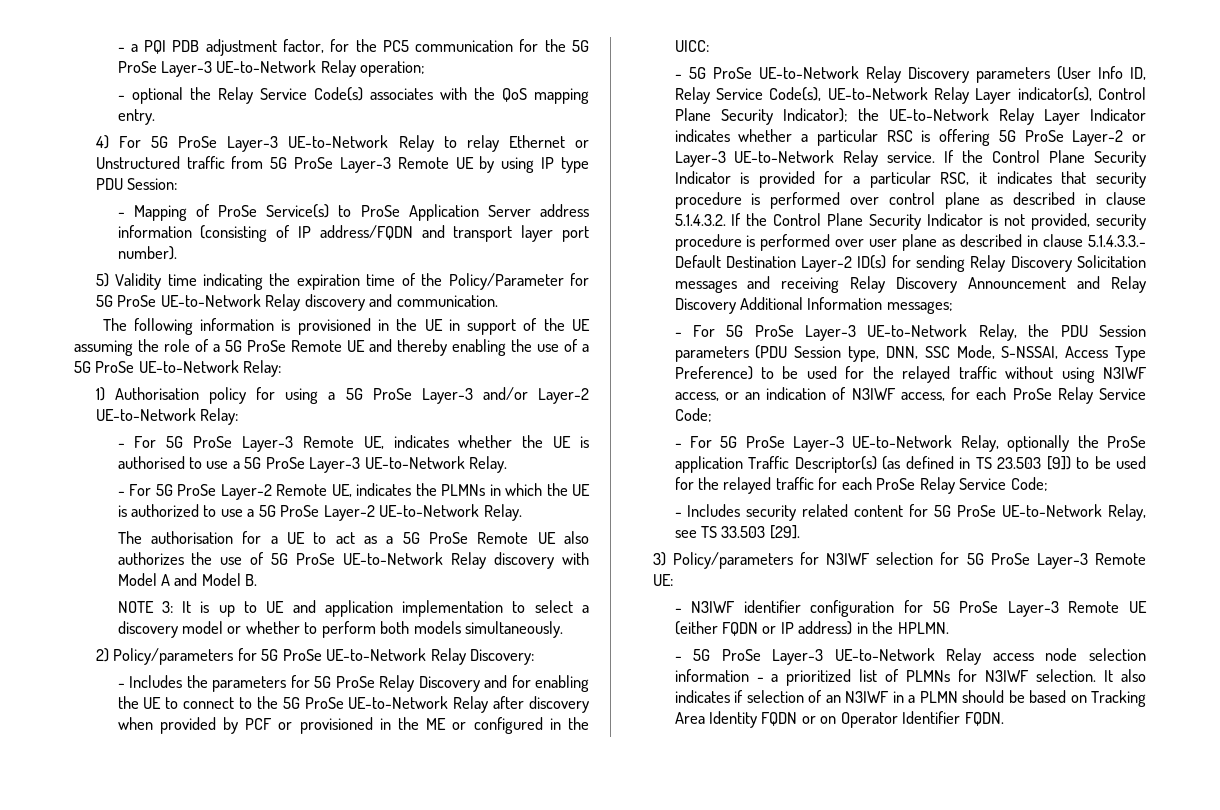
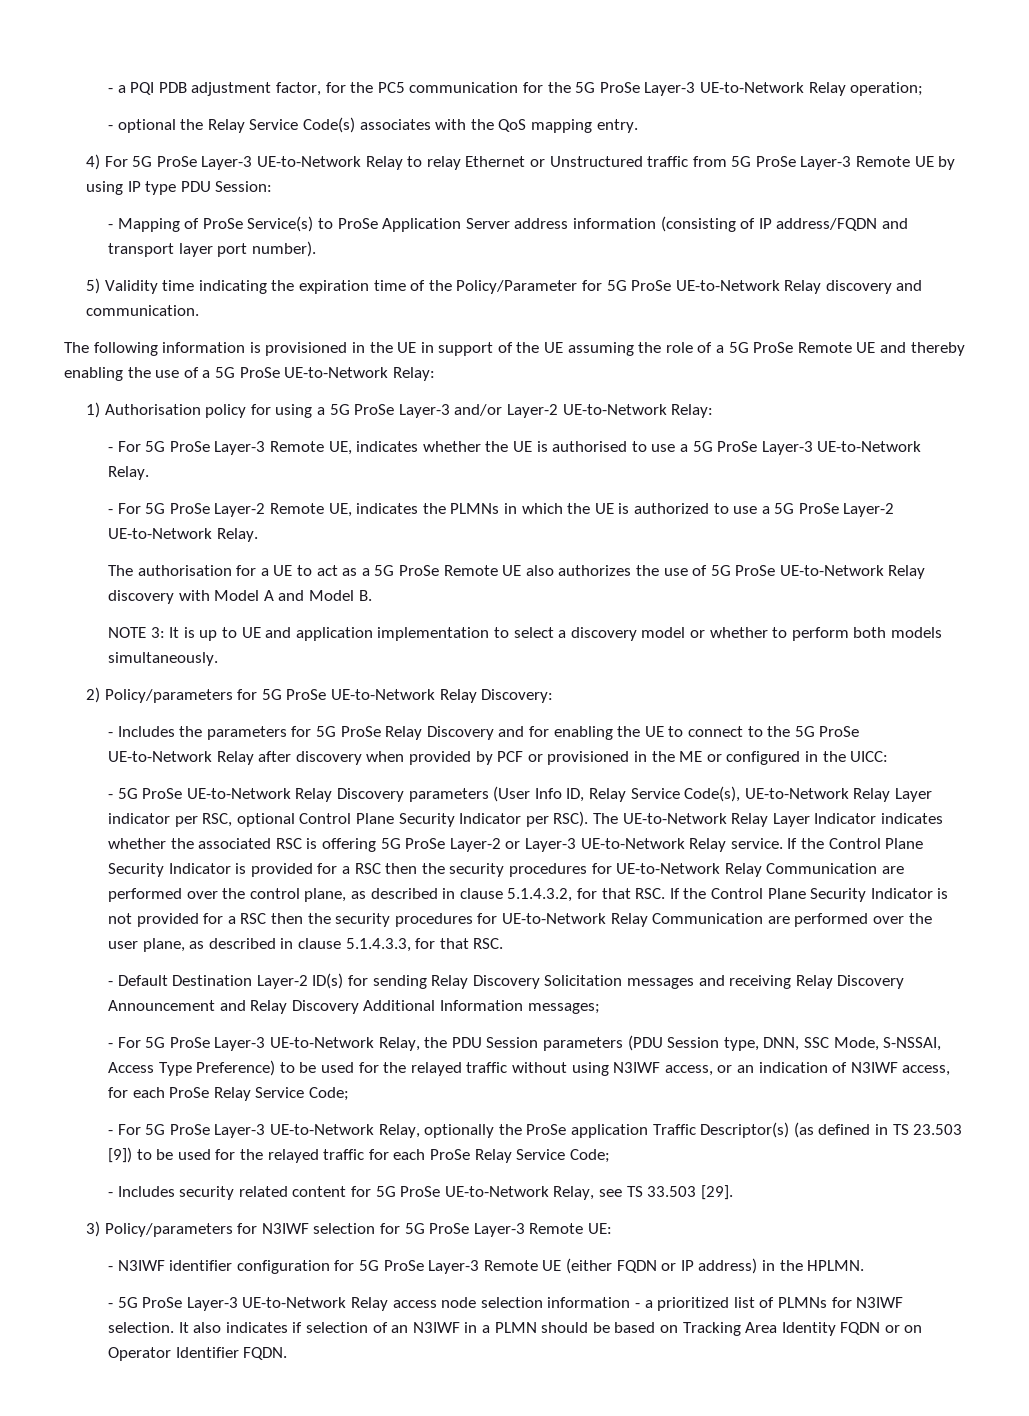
[1017,87,1146,101] [674,108,879,125] indicator(s), Control Plane Security Indicator); the -> [108,811,618,827] indicator per RSC, optional Control Plane Security Indicator per RSC). The
[801,129,878,146] a particular -> [170,838,272,849] the associated
[869,171,1146,188] [674,192,1146,209] [674,214,726,226] particular RSC, it indicates that security procedure is performed over control plane as described in clause 5.1.4.3.2. -> [354,863,904,877] [108,888,666,902] RSC then the security procedures for UE-to-Network Relay Communication are performed over the control plane, as described in clause 5.1.4.3.2, for that RSC.
[1031,213,1146,230] [674,234,1146,251] provided, security procedure is performed over user plane as described in clause 5.1.4.3.3.- -> [136,913,932,927] [108,938,504,952] [108,981,114,986] provided for a RSC then the security procedures for UE-to-Network Relay Communication are performed over the user plane, as described in clause 5.1.4.3.3, for that RSC. // -

